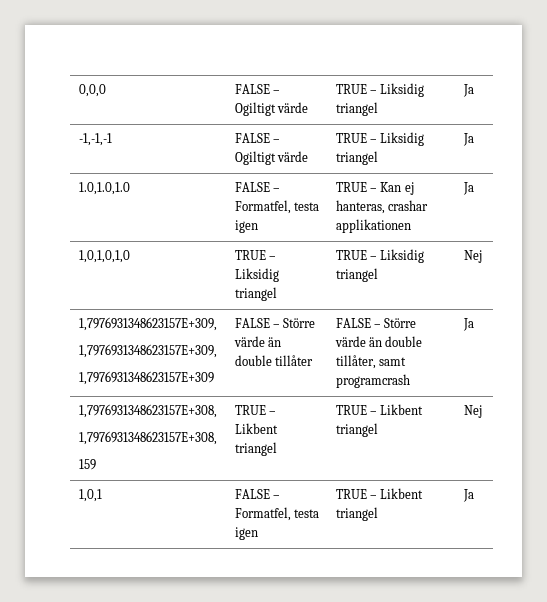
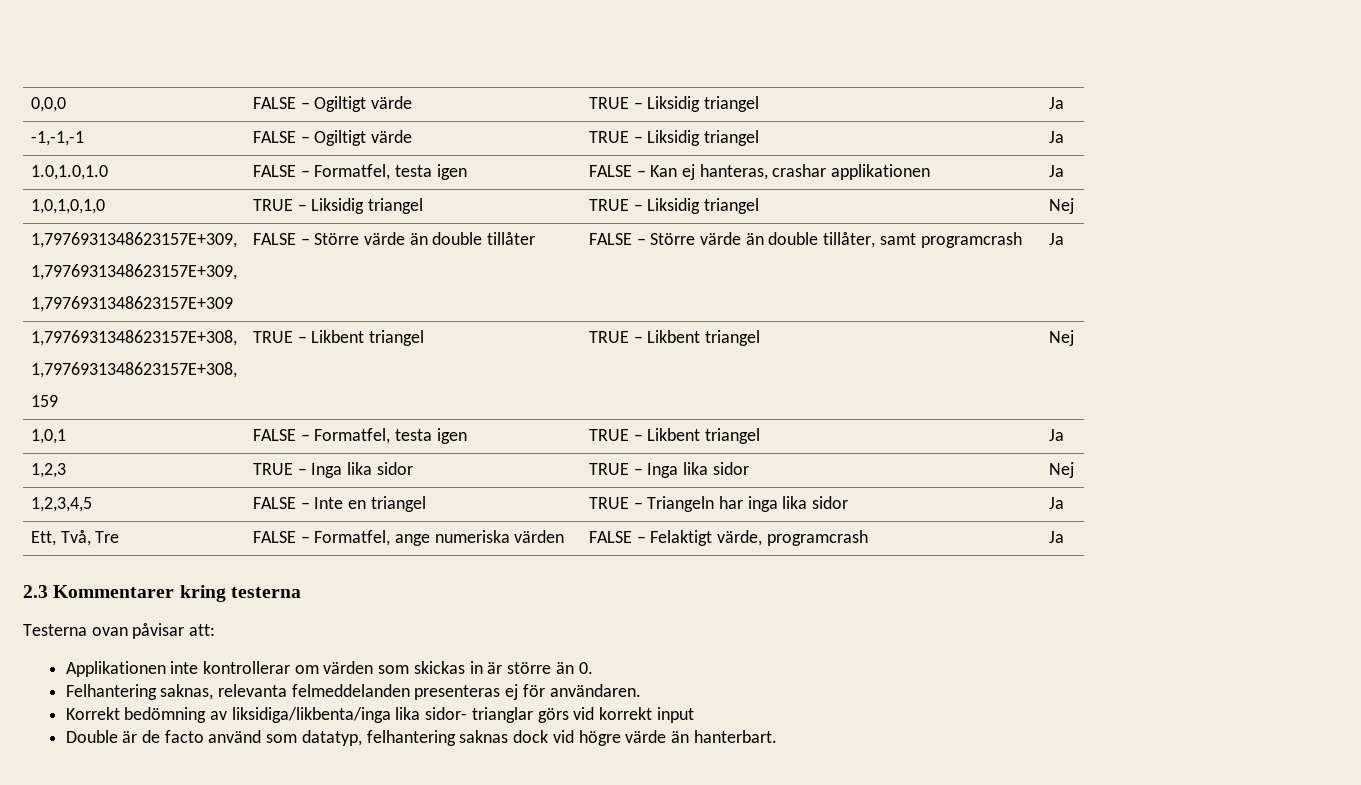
[335,182,367,192] TRUE -> [588,165,632,177] FALSE
(474, 495) none -> [30,463,66,478] [252,462,413,478] [588,462,749,478] [1048,462,1074,478] [30,497,92,512] [252,496,426,512] [588,496,849,512] [1048,497,1064,509] [30,530,120,546] [252,530,565,546] [588,530,868,546] [1048,531,1064,543] [23,585,301,602] [23,623,216,639] [65,661,593,677] [65,684,641,700] [65,707,694,723] [65,730,777,746] // 1,2,3 | TRUE – Inga lika sidor | TRUE – Inga lika sidor | Nej // 1,2,3,4,5 | FALSE – Inte en triangel | TRUE – Triangeln har inga lika sidor | Ja // Ett, Två, Tre | FALSE – Formatfel, ange numeriska värden | FALSE – Felaktigt värde, programcrash | Ja // 2.3 Kommentarer kring testerna // Testerna ovan påvisar att: // Applikationen inte kontrollerar om värden som skickas in är större än 0. // Felhantering saknas, relevanta felmeddelanden presenteras ej för användaren. // Korrekt bedömning av liksidiga/likbenta/inga lika sidor- trianglar görs vid korrekt input // Double är de facto använd som datatyp, felhantering saknas dock vid högre värde än hanterbart.

